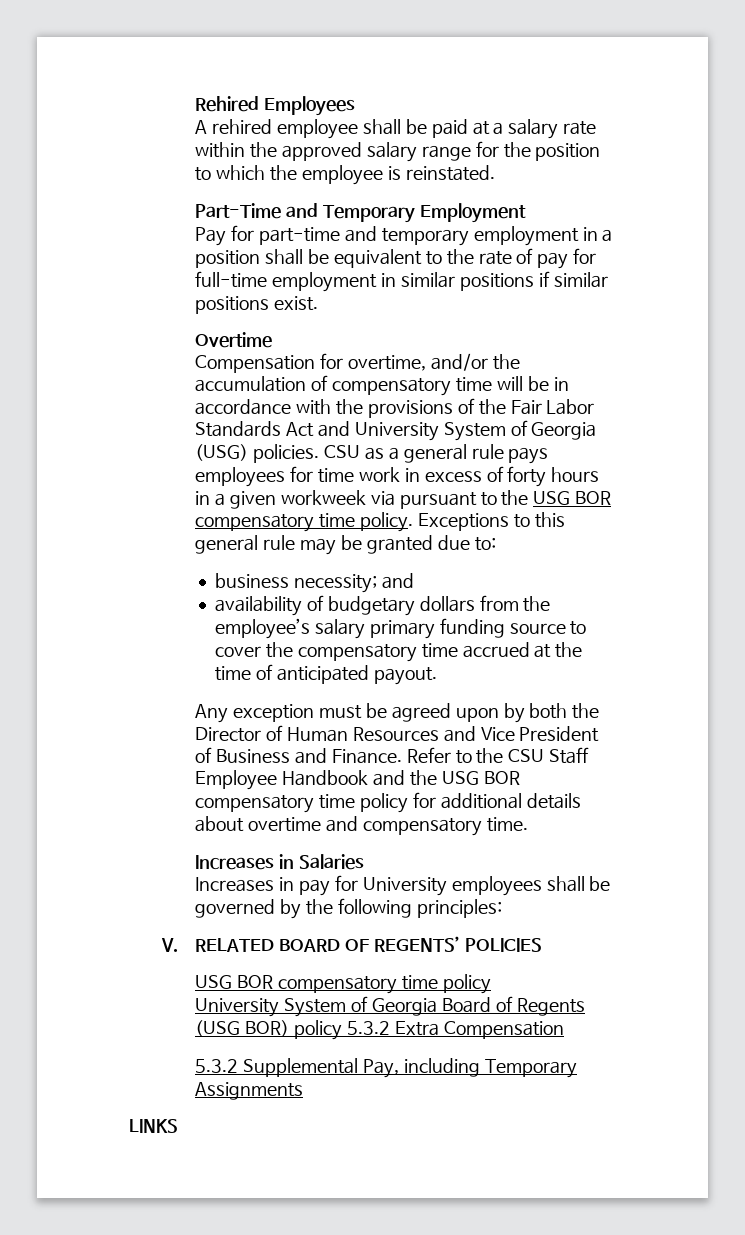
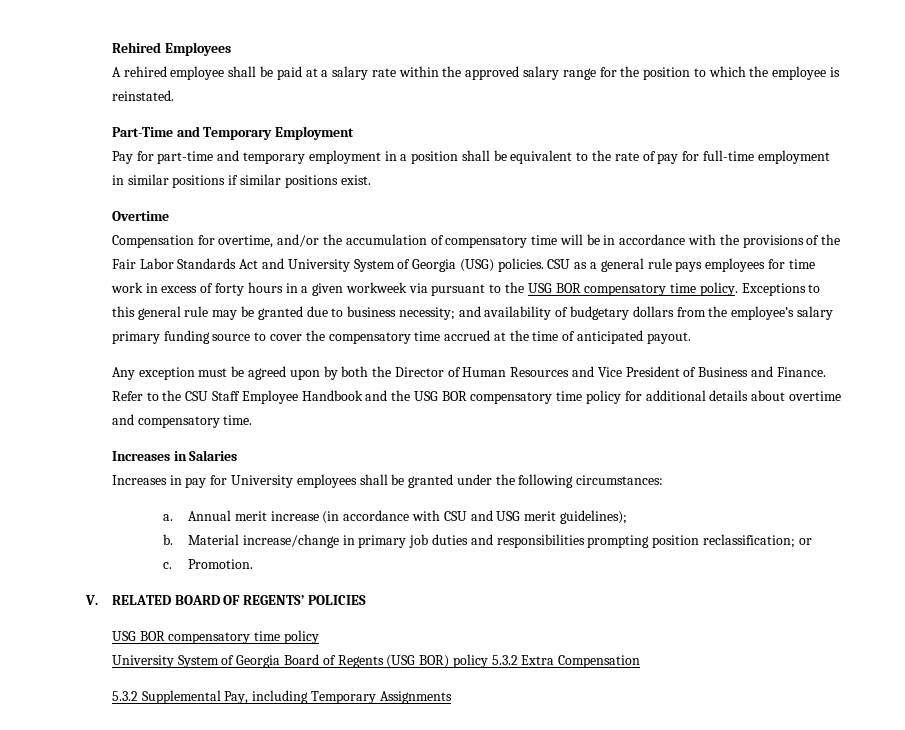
[474,537,496,551] to: // -> [331,308,344,317] to
(414, 581) // -> (481, 311) none
[195,898,502,919] governed by the following principles: -> [408,474,664,488] [162,510,627,524] [162,534,812,548] [162,559,254,569] granted under the following circumstances: // a. Annual merit increase (in accordance with CSU and USG merit guidelines); // b. Material increase/change in primary job duties and responsibilities prompting position reclassification; or // c. Promotion.
[129,1119,178,1133] // LINKS -> (452, 697) none

